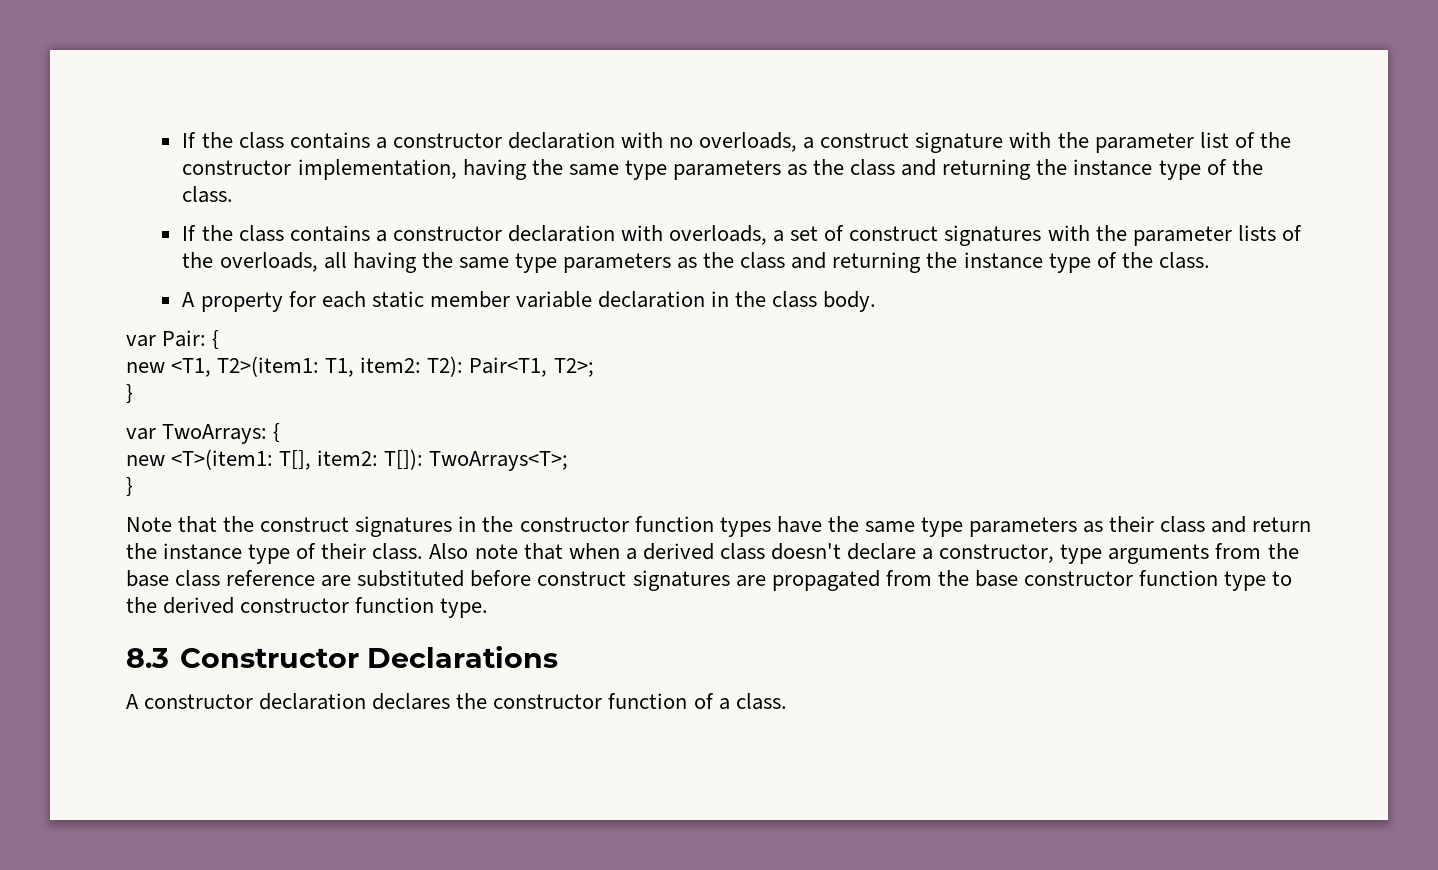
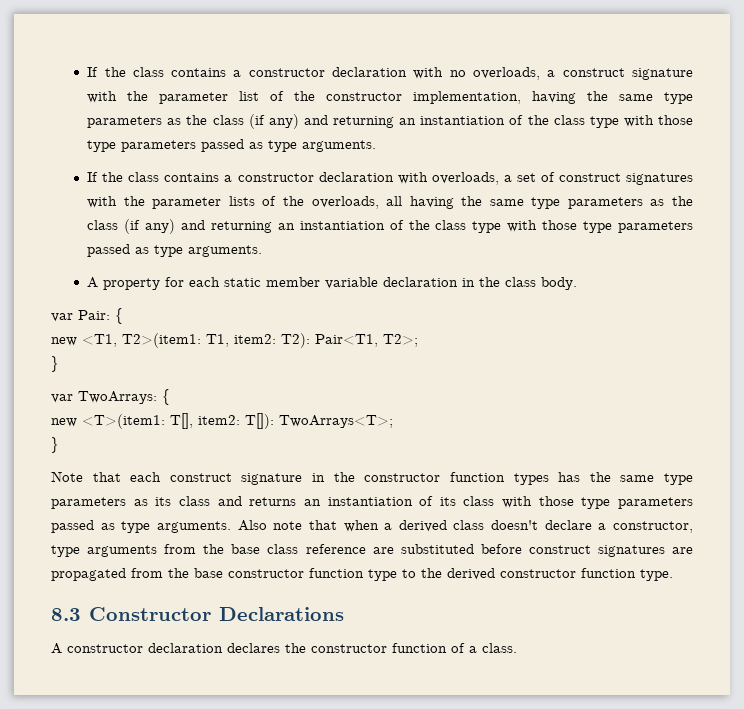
[901,159,1263,180] [182,186,234,203] and returning the instance type of the class. -> [248,114,694,129] [87,139,377,152] (if any) and returning an instantiation of the class type with those type parameters passed as type arguments.
[791,252,1210,273] and returning the instance type of the class. -> [124,219,693,234] [87,244,263,257] (if any) and returning an instantiation of the class type with those type parameters passed as type arguments.
[223,516,453,537] the construct signatures -> [130,472,303,485] each construct signature
[776,516,1312,537] [126,543,424,564] have the same type parameters as their class and return the instance type of their class. -> [558,472,694,485] [51,496,693,509] [51,520,231,533] has the same type parameters as its class and returns an instantiation of its class with those type parameters passed as type arguments.

